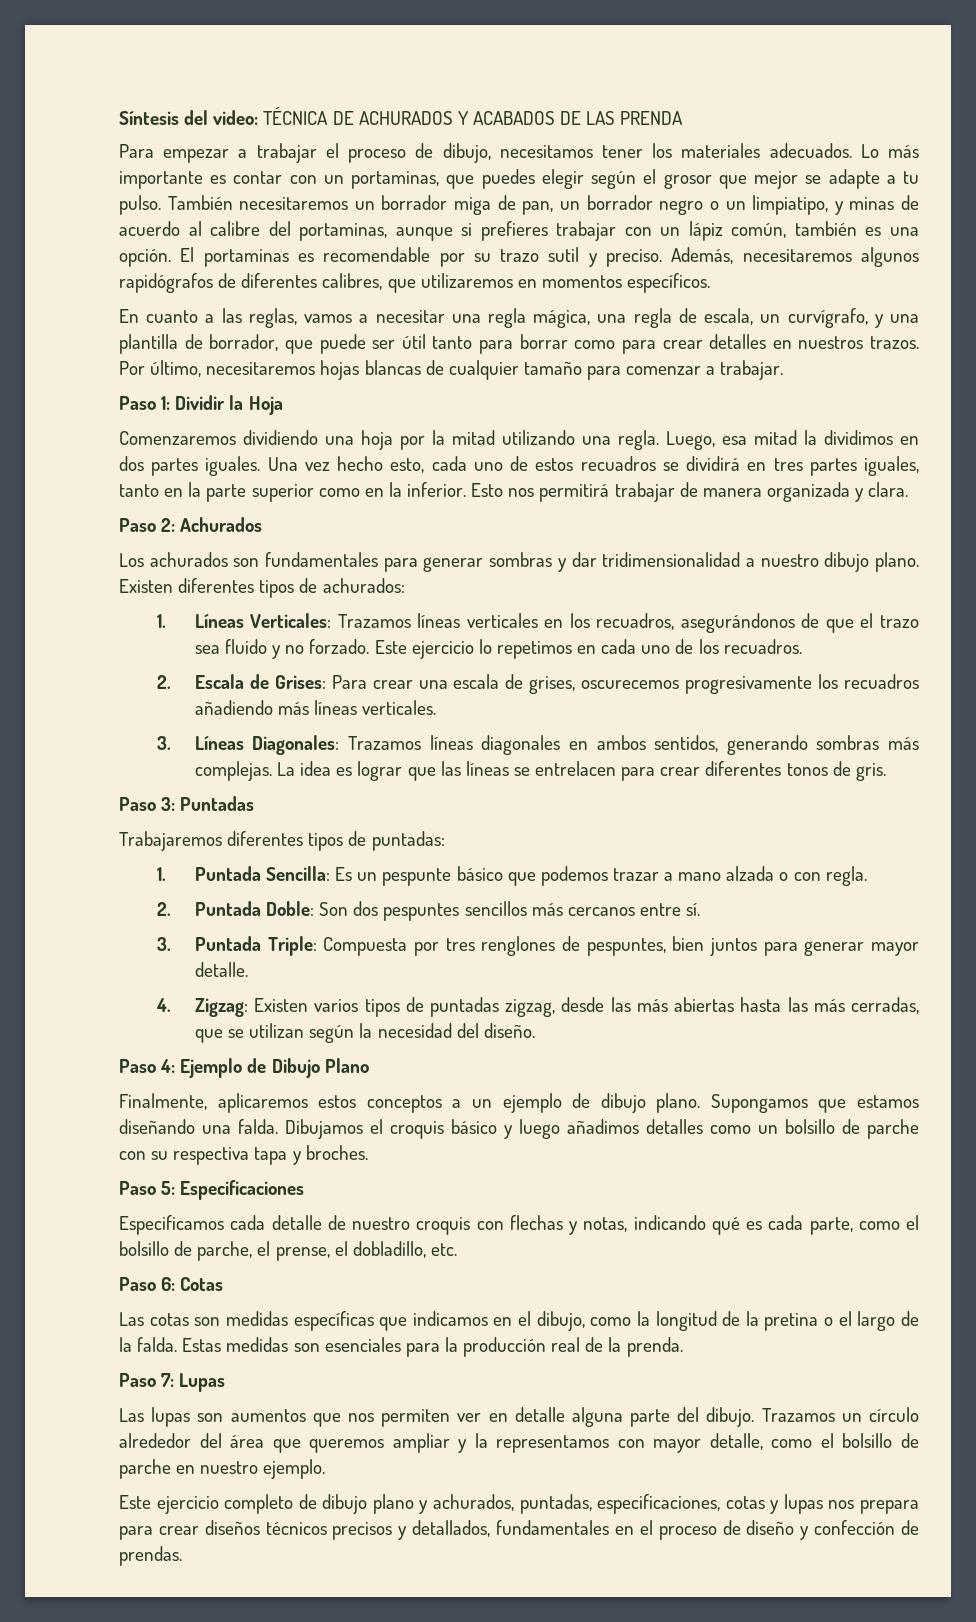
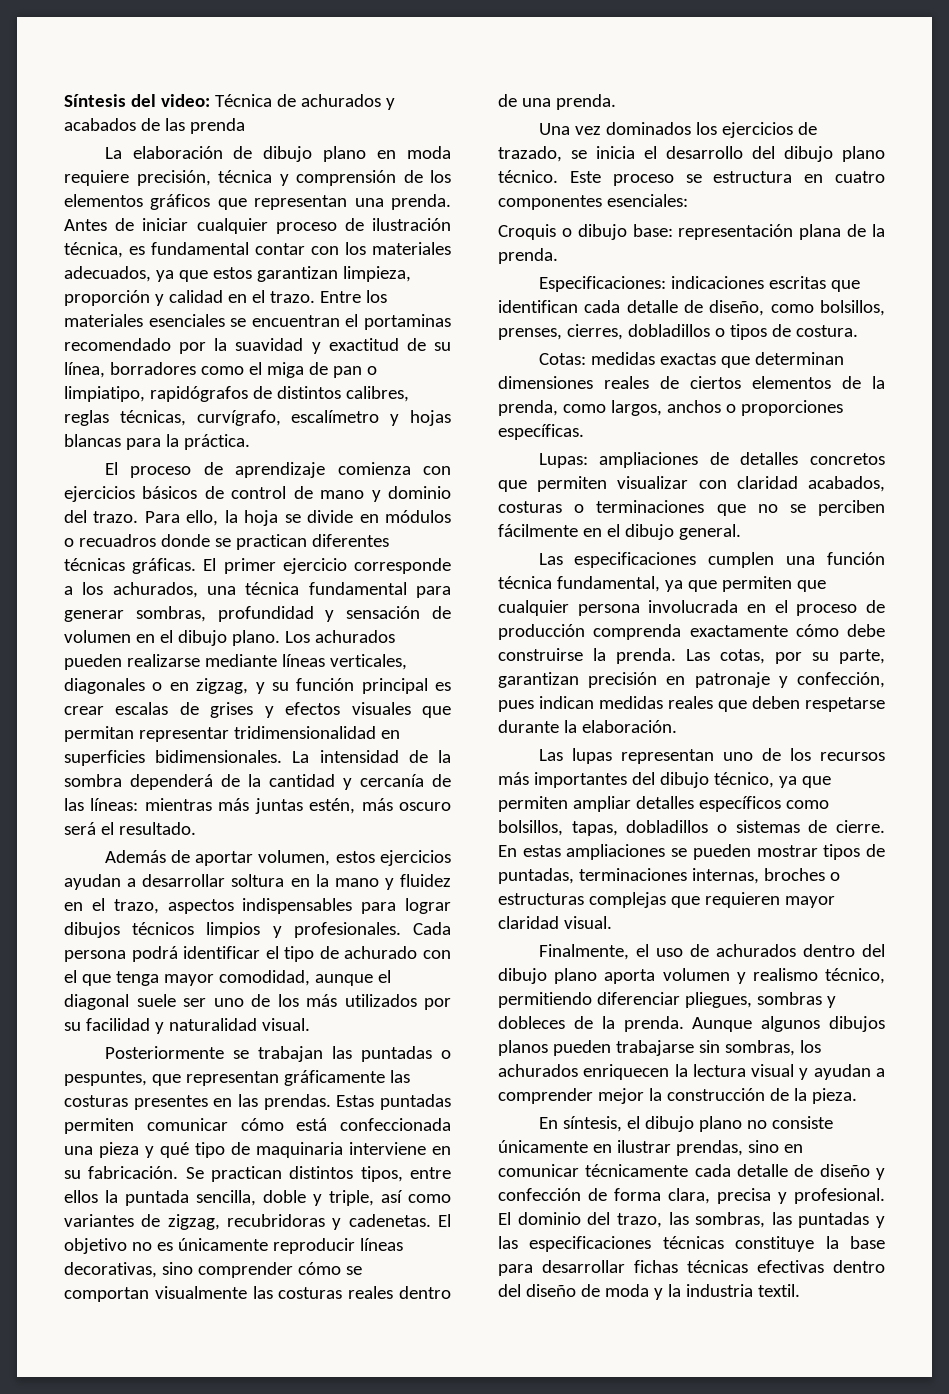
[263,107,684,125] [119,143,919,163] [119,169,920,189] [119,195,919,215] [119,221,919,241] [119,247,919,267] [119,273,711,293] [119,308,919,328] [119,334,919,354] [119,360,784,380] [119,395,283,415] [119,430,919,450] [119,456,920,476] [119,482,909,502] [119,517,263,532] [119,552,920,572] [119,578,405,598] [156,613,919,633] [194,639,802,659] [156,674,919,694] [194,700,437,715] [156,735,920,755] [194,761,886,781] [119,796,255,811] [119,831,445,851] [156,866,867,886] [156,901,701,921] [156,936,920,956] [194,962,248,977] [155,997,919,1017] [194,1023,535,1043] [119,1058,369,1078] [119,1093,919,1113] [119,1119,919,1139] [119,1145,368,1165] [119,1180,305,1200] [119,1215,919,1235] [119,1241,457,1261] [119,1277,224,1291] [119,1311,920,1331] [119,1337,683,1357] [119,1373,226,1392] [119,1407,919,1427] [119,1433,919,1453] [119,1459,326,1479] [119,1494,919,1514] [119,1520,717,1540] TÉCNICA DE ACHURADOS Y ACABADOS DE LAS PRENDA // Para empezar a trabajar el proceso de dibujo, necesitamos tener los materiales adecuados. Lo más importante es contar con un portaminas, que puedes elegir según el grosor que mejor se adapte a tu pulso. También necesitaremos un borrador miga de pan, un borrador negro o un limpiatipo, y minas de acuerdo al calibre del portaminas, aunque si prefieres trabajar con un lápiz común, también es una opción. El portaminas es recomendable por su trazo sutil y preciso. Además, necesitaremos algunos rapidógrafos de diferentes calibres, que utilizaremos en momentos específicos. // En cuanto a las reglas, vamos a necesitar una regla mágica, una regla de escala, un curvígrafo, y una plantilla de borrador, que puede ser útil tanto para borrar como para crear detalles en nuestros trazos. Por último, necesitaremos hojas blancas de cualquier tamaño para comenzar a trabajar. // Paso 1: Dividir la Hoja // Comenzaremos dividiendo una hoja por la mitad utilizando una regla. Luego, esa mitad la dividimos en dos partes iguales. Una vez hecho esto, cada uno de estos recuadros se dividirá en tres partes iguales, tanto en la parte superior como en la inferior. Esto nos permitirá trabajar de manera organizada y clara. // Paso 2: Achurados // Los achurados son fundamentales para generar sombras y dar tridimensionalidad a nuestro dibujo plano. Existen diferentes tipos de achurados: // 1. Líneas Verticales: Trazamos líneas verticales en los recuadros, asegurándonos de que el trazo sea fluido y no forzado. Este ejercicio lo repetimos en cada uno de los recuadros. // 2. Escala de Grises: Para crear una escala de grises, oscurecemos progresivamente los recuadros añadiendo más líneas verticales. // 3. Líneas Diagonales: Trazamos líneas diagonales en ambos sentidos, generando sombras más complejas. La idea es lograr que las líneas se entrelacen para crear diferentes tonos de gris. // Paso 3: Puntadas // Trabajaremos diferentes tipos de puntadas: // 1. Puntada Sencilla: Es un pespunte básico que podemos trazar a mano alzada o con regla. // 2. Puntada Doble: Son dos pespuntes sencillos más cercanos entre sí. // 3. Puntada Triple: Compuesta por tres renglones de pespuntes, bien juntos para generar mayor detalle. // 4. Zigzag: Existen varios tipos de puntadas zigzag, desde las más abiertas hasta las más cerradas, que se utilizan según la necesidad del diseño. // Paso 4: Ejemplo de Dibujo Plano // Finalmente, aplicaremos estos conceptos a un ejemplo de dibujo plano. Supongamos que estamos diseñando una falda. Dibujamos el croquis básico y luego añadimos detalles como un bolsillo de parche con su respectiva tapa y broches. // Paso 5: Especificaciones // Especificamos cada detalle de nuestro croquis con flechas y notas, indicando qué es cada parte, como el bolsillo de parche, el prense, el dobladillo, etc. // Paso 6: Cotas // Las cotas son medidas específicas que indicamos en el dibujo, como la longitud de la pretina o el largo de la falda. Estas medidas son esenciales para la producción real de la prenda. // Paso 7: Lupas // Las lupas son aumentos que nos permiten ver en detalle alguna parte del dibujo. Trazamos un círculo alrededor del área que queremos ampliar y la representamos con mayor detalle, como el bolsillo de parche en nuestro ejemplo. // Este ejercicio completo de dibujo plano y achurados, puntadas, especificaciones, cotas y lupas nos prepara para crear diseños técnicos precisos y detallados, fundamentales en el proceso -> [214,94,395,110] [64,118,245,134] [104,146,451,162] [64,170,451,186] [64,194,451,210] [64,218,451,234] [64,242,451,258] [64,266,411,282] [64,290,387,306] [64,314,451,330] [64,338,451,354] [64,362,377,378] [64,386,409,402] [64,410,451,426] [64,434,250,450] [104,462,451,478] [64,486,452,502] [64,510,452,526] [64,534,389,550] [64,558,451,574] [64,582,451,598] [64,606,451,622] [64,630,395,646] [64,654,407,670] [64,678,451,694] [64,702,452,718] [64,726,400,742] [64,750,451,766] [64,774,451,790] [64,798,452,814] [64,822,196,835] [104,850,451,866] [64,874,451,890] [64,898,451,914] [64,922,451,938] [64,946,451,962] [64,970,391,986] [64,994,451,1010] [64,1018,310,1034] [104,1046,451,1062] [64,1070,410,1086] [64,1094,451,1110] [64,1118,451,1134] [64,1142,451,1158] [64,1166,451,1182] [64,1190,451,1206] [64,1214,451,1230] [64,1238,403,1254] [64,1262,362,1278] [64,1286,451,1302] [498,94,616,110] [538,122,817,138] [498,146,885,162] [498,170,885,186] [498,194,688,210] [498,224,886,240] [498,248,558,264] [538,276,860,292] [498,300,885,316] [498,324,858,340] [538,352,844,368] [498,376,885,389] [498,400,843,416] [498,424,584,440] [538,452,885,468] [498,476,885,492] [498,500,885,516] [498,524,741,540] [538,552,885,568] [498,576,826,592] [498,600,885,616] [498,624,885,640] [498,648,885,664] [498,672,885,688] [498,696,885,712] [498,720,677,733] [538,748,885,764] [498,772,831,788] [498,796,829,812] [498,820,885,836] [498,844,885,860] [498,868,840,884] [498,892,835,908] [498,916,612,929] [538,944,885,960] [498,968,885,984] [498,992,836,1008] [498,1016,885,1032] [498,1040,821,1056] [498,1064,885,1080] [498,1088,857,1104] [538,1116,833,1132] [498,1140,803,1156] [498,1164,788,1177] Técnica de achurados y acabados de las prenda // La elaboración de dibujo plano en moda requiere precisión, técnica y comprensión de los elementos gráficos que representan una prenda. Antes de iniciar cualquier proceso de ilustración técnica, es fundamental contar con los materiales adecuados, ya que estos garantizan limpieza, proporción y calidad en el trazo. Entre los materiales esenciales se encuentran el portaminas recomendado por la suavidad y exactitud de su línea, borradores como el miga de pan o limpiatipo, rapidógrafos de distintos calibres, reglas técnicas, curvígrafo, escalímetro y hojas blancas para la práctica. // El proceso de aprendizaje comienza con ejercicios básicos de control de mano y dominio del trazo. Para ello, la hoja se divide en módulos o recuadros donde se practican diferentes técnicas gráficas. El primer ejercicio corresponde a los achurados, una técnica fundamental para generar sombras, profundidad y sensación de volumen en el dibujo plano. Los achurados pueden realizarse mediante líneas verticales, diagonales o en zigzag, y su función principal es crear escalas de grises y efectos visuales que permitan representar tridimensionalidad en superficies bidimensionales. La intensidad de la sombra dependerá de la cantidad y cercanía de las líneas: mientras más juntas estén, más oscuro será el resultado. // Además de aportar volumen, estos ejercicios ayudan a desarrollar soltura en la mano y fluidez en el trazo, aspectos indispensables para lograr dibujos técnicos limpios y profesionales. Cada persona podrá identificar el tipo de achurado con el que tenga mayor comodidad, aunque el diagonal suele ser uno de los más utilizados por su facilidad y naturalidad visual. // Posteriormente se trabajan las puntadas o pespuntes, que representan gráficamente las costuras presentes en las prendas. Estas puntadas permiten comunicar cómo está confeccionada una pieza y qué tipo de maquinaria interviene en su fabricación. Se practican distintos tipos, entre ellos la puntada sencilla, doble y triple, así como variantes de zigzag, recubridoras y cadenetas. El objetivo no es únicamente reproducir líneas decorativas, sino comprender cómo se comportan visualmente las costuras reales dentro de una prenda. // Una vez dominados los ejercicios de trazado, se inicia el desarrollo del dibujo plano técnico. Este proceso se estructura en cuatro componentes esenciales: // Croquis o dibujo base: representación plana de la prenda. // Especificaciones: indicaciones escritas que identifican cada detalle de diseño, como bolsillos, prenses, cierres, dobladillos o tipos de costura. // Cotas: medidas exactas que determinan dimensiones reales de ciertos elementos de la prenda, como largos, anchos o proporciones específicas. // Lupas: ampliaciones de detalles concretos que permiten visualizar con claridad acabados, costuras o terminaciones que no se perciben fácilmente en el dibujo general. // Las especificaciones cumplen una función técnica fundamental, ya que permiten que cualquier persona involucrada en el proceso de producción comprenda exactamente cómo debe construirse la prenda. Las cotas, por su parte, garantizan precisión en patronaje y confección, pues indican medidas reales que deben respetarse durante la elaboración. // Las lupas representan uno de los recursos más importantes del dibujo técnico, ya que permiten ampliar detalles específicos como bolsillos, tapas, dobladillos o sistemas de cierre. En estas ampliaciones se pueden mostrar tipos de puntadas, terminaciones internas, broches o estructuras complejas que requieren mayor claridad visual. // Finalmente, el uso de achurados dentro del dibujo plano aporta volumen y realismo técnico, permitiendo diferenciar pliegues, sombras y dobleces de la prenda. Aunque algunos dibujos planos pueden trabajarse sin sombras, los achurados enriquecen la lectura visual y ayudan a comprender mejor la construcción de la pieza. // En síntesis, el dibujo plano no consiste únicamente en ilustrar prendas, sino en comunicar técnicamente cada detalle
[119,1546,182,1566] prendas. -> [614,1188,885,1204] [498,1212,885,1228] [498,1236,885,1252] [498,1260,885,1276] [498,1284,800,1300] forma clara, precisa y profesional. El dominio del trazo, las sombras, las puntadas y las especificaciones técnicas constituye la base para desarrollar fichas técnicas efectivas dentro del diseño de moda y la industria textil.

